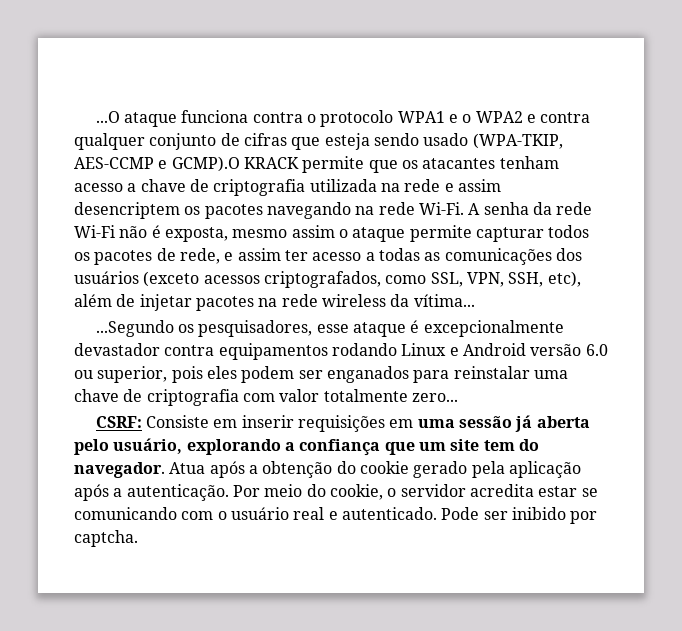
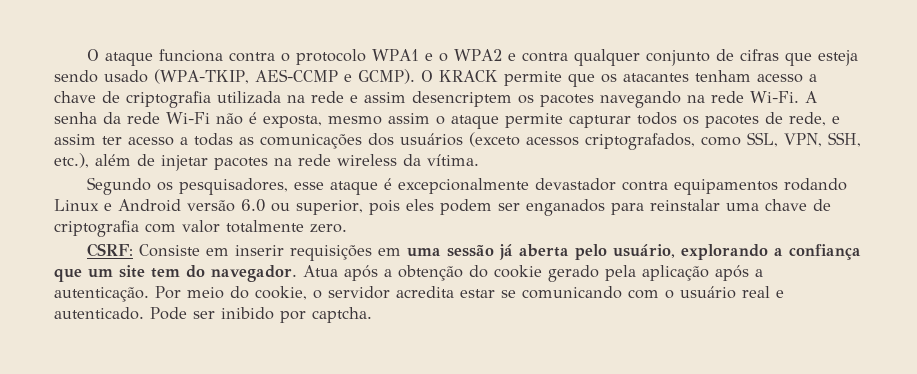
[95,111,120,123] ...O -> [87,49,100,61] O
[171,156,240,172] GCMP).O -> [357,69,433,84] GCMP). O
[547,271,581,287] etc), -> [54,153,89,168] etc.),
[413,294,475,307] [95,320,174,337] vítima... // ...Segundo -> [427,154,479,166] [87,177,152,195] vítima. // Segundo
[411,393,458,402] zero... -> [310,224,347,233] zero.

